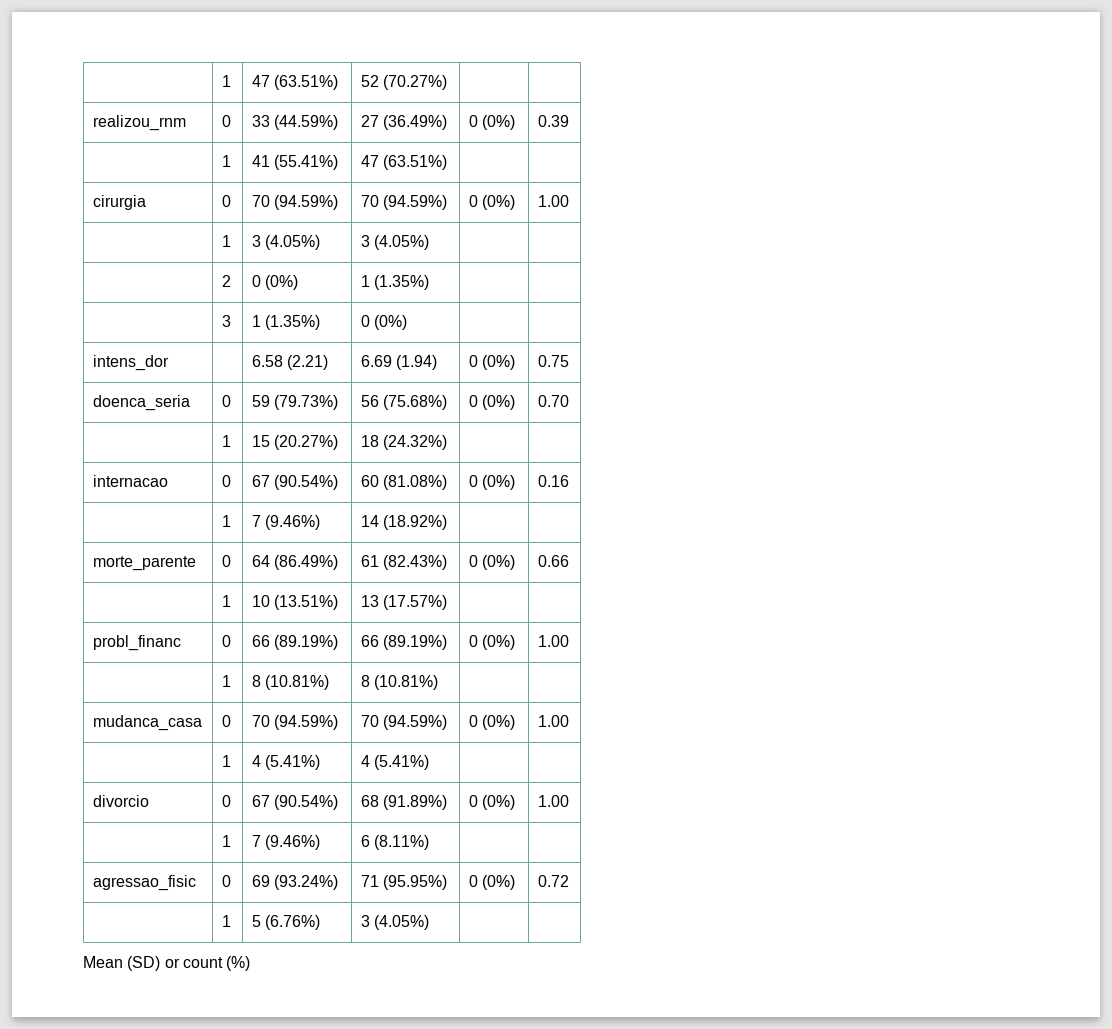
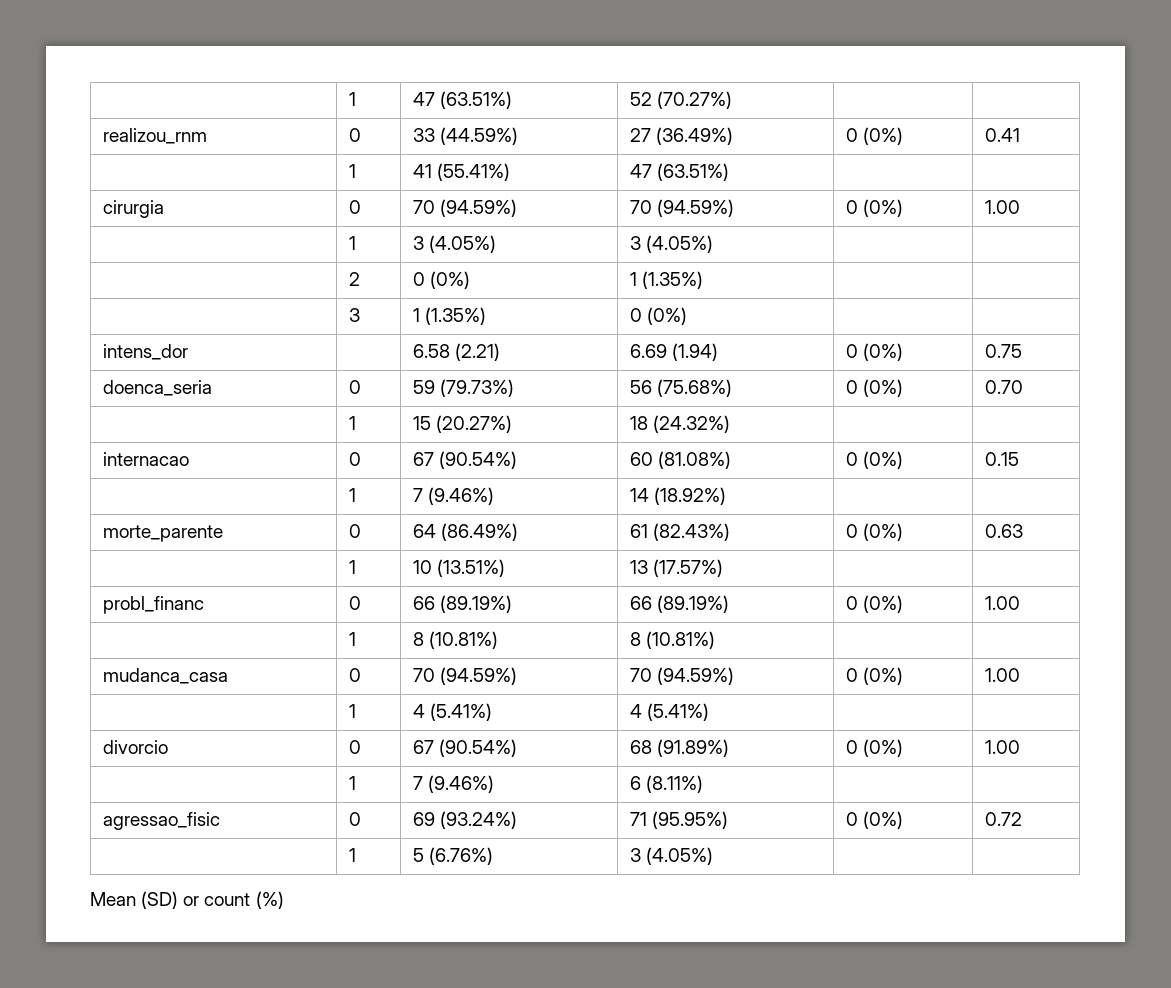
[537,115,569,127] 0.39 -> [985,128,1021,142] 0.41
[537,475,569,487] 0.16 -> [985,452,1020,466] 0.15
[537,555,569,567] 0.66 -> [985,524,1024,538] 0.63

